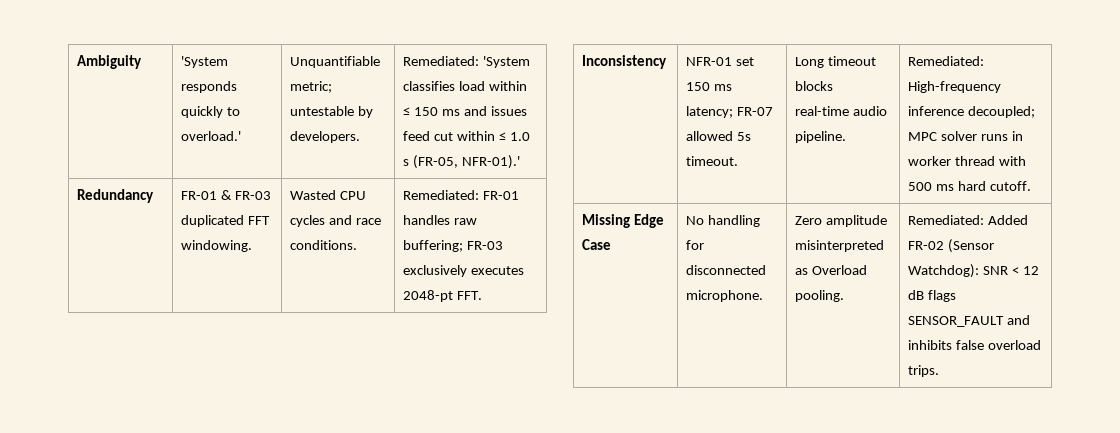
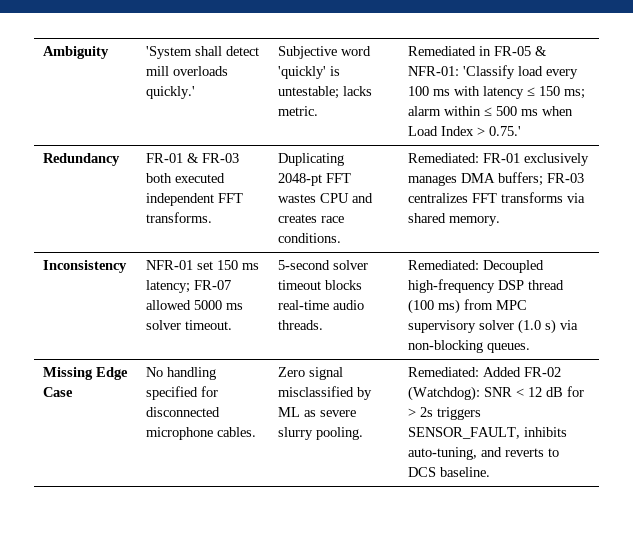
[181,81,238,93] [181,106,241,118] [181,131,242,141] [290,56,381,68] [290,81,333,93] [290,106,374,118] [290,131,361,143] [403,56,531,68] [403,81,528,91] [403,106,528,116] [403,131,531,141] [403,155,521,169] [77,189,155,203] [181,190,272,200] [181,215,271,227] [181,240,253,252] [290,190,367,200] [290,215,382,227] [290,240,358,250] [403,190,520,200] [403,215,478,225] [403,240,504,252] [403,265,525,277] [403,290,483,302] responds quickly to overload.' | Unquantifiable metric; untestable by developers. | Remediated: 'System classifies load within ≤ 150 ms and issues feed cut within ≤ 1.0 s (FR-05, NFR-01).' // Redundancy | FR-01 & FR-03 duplicated FFT windowing. | Wasted CPU cycles and race conditions. | Remediated: FR-01 handles raw buffering; FR-03 exclusively executes 2048-pt FFT. -> [194,46,259,56] [145,66,228,76] [145,86,195,99] [277,46,371,59] [277,66,340,79] [277,86,372,99] [277,106,318,116] [407,46,547,56] [407,65,578,79] [407,86,585,99] [407,106,573,116] [407,126,521,136] [42,153,120,166] [145,153,239,163] [145,173,225,183] [145,193,243,206] [145,212,212,223] [277,153,344,166] [277,173,351,186] [277,193,373,203] [277,214,344,223] [277,233,341,243] [407,153,589,166] [407,172,584,186] [407,192,585,203] [407,213,500,226] shall detect mill overloads quickly.' | Subjective word 'quickly' is untestable; lacks metric. | Remediated in FR-05 & NFR-01: 'Classify load every 100 ms with latency ≤ 150 ms; alarm within ≤ 500 ms when Load Index > 0.75.' // Redundancy | FR-01 & FR-03 both executed independent FFT transforms. | Duplicating 2048-pt FFT wastes CPU and creates race conditions. | Remediated: FR-01 exclusively manages DMA buffers; FR-03 centralizes FFT transforms via shared memory.
[737,132,752,141] 5s -> [193,300,243,310] [145,320,181,330] 5000 ms solver
[795,57,825,68] Long -> [277,260,368,270] 5-second solver
[795,131,847,143] [908,56,985,66] [908,81,1002,93] [908,106,1036,118] [908,131,1024,141] [908,156,1027,166] [908,181,1032,191] pipeline. | Remediated: High-frequency inference decoupled; MPC solver runs in worker thread with 500 ms hard cutoff. -> [277,320,323,330] [407,260,544,273] [407,279,564,293] [407,299,527,314] [407,319,578,334] [407,340,530,353] threads. | Remediated: Decoupled high-frequency DSP thread (100 ms) from MPC supervisory solver (1.0 s) via non-blocking queues.
(761, 221) none -> [145,386,198,400] specified
[686,290,764,302] microphone. -> [145,427,256,440] microphone cables.
[826,215,888,227] [795,240,885,252] [795,265,868,275] amplitude misinterpreted as Overload -> [308,367,343,380] [277,386,372,400] [277,407,356,417] [277,427,313,440] signal misclassified by ML as severe slurry
[948,239,995,253] [908,264,980,278] (Sensor Watchdog): -> [407,386,480,401] (Watchdog):
[928,290,957,302] [908,315,1031,327] [908,340,1042,350] [908,365,940,377] flags SENSOR_FAULT and inhibits false overload trips. -> [566,386,584,397] [407,407,481,420] [407,427,567,439] [407,447,559,460] [407,467,490,477] for > 2s triggers SENSOR_FAULT, inhibits auto-tuning, and reverts to DCS baseline.

